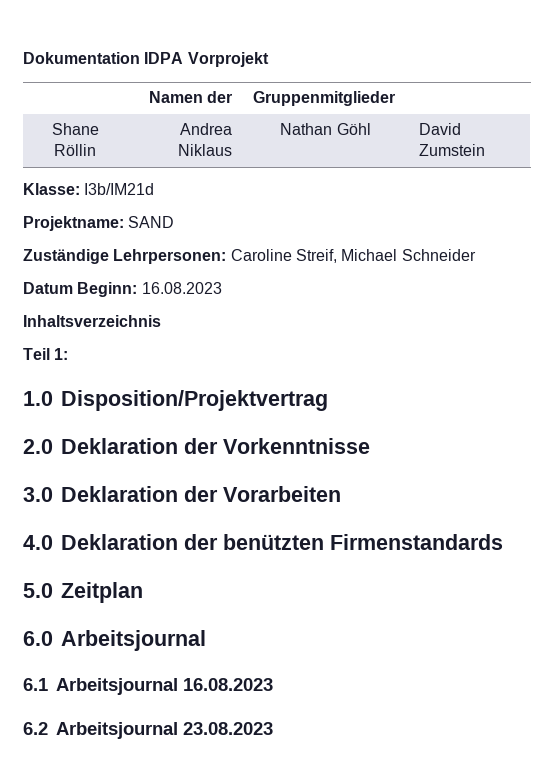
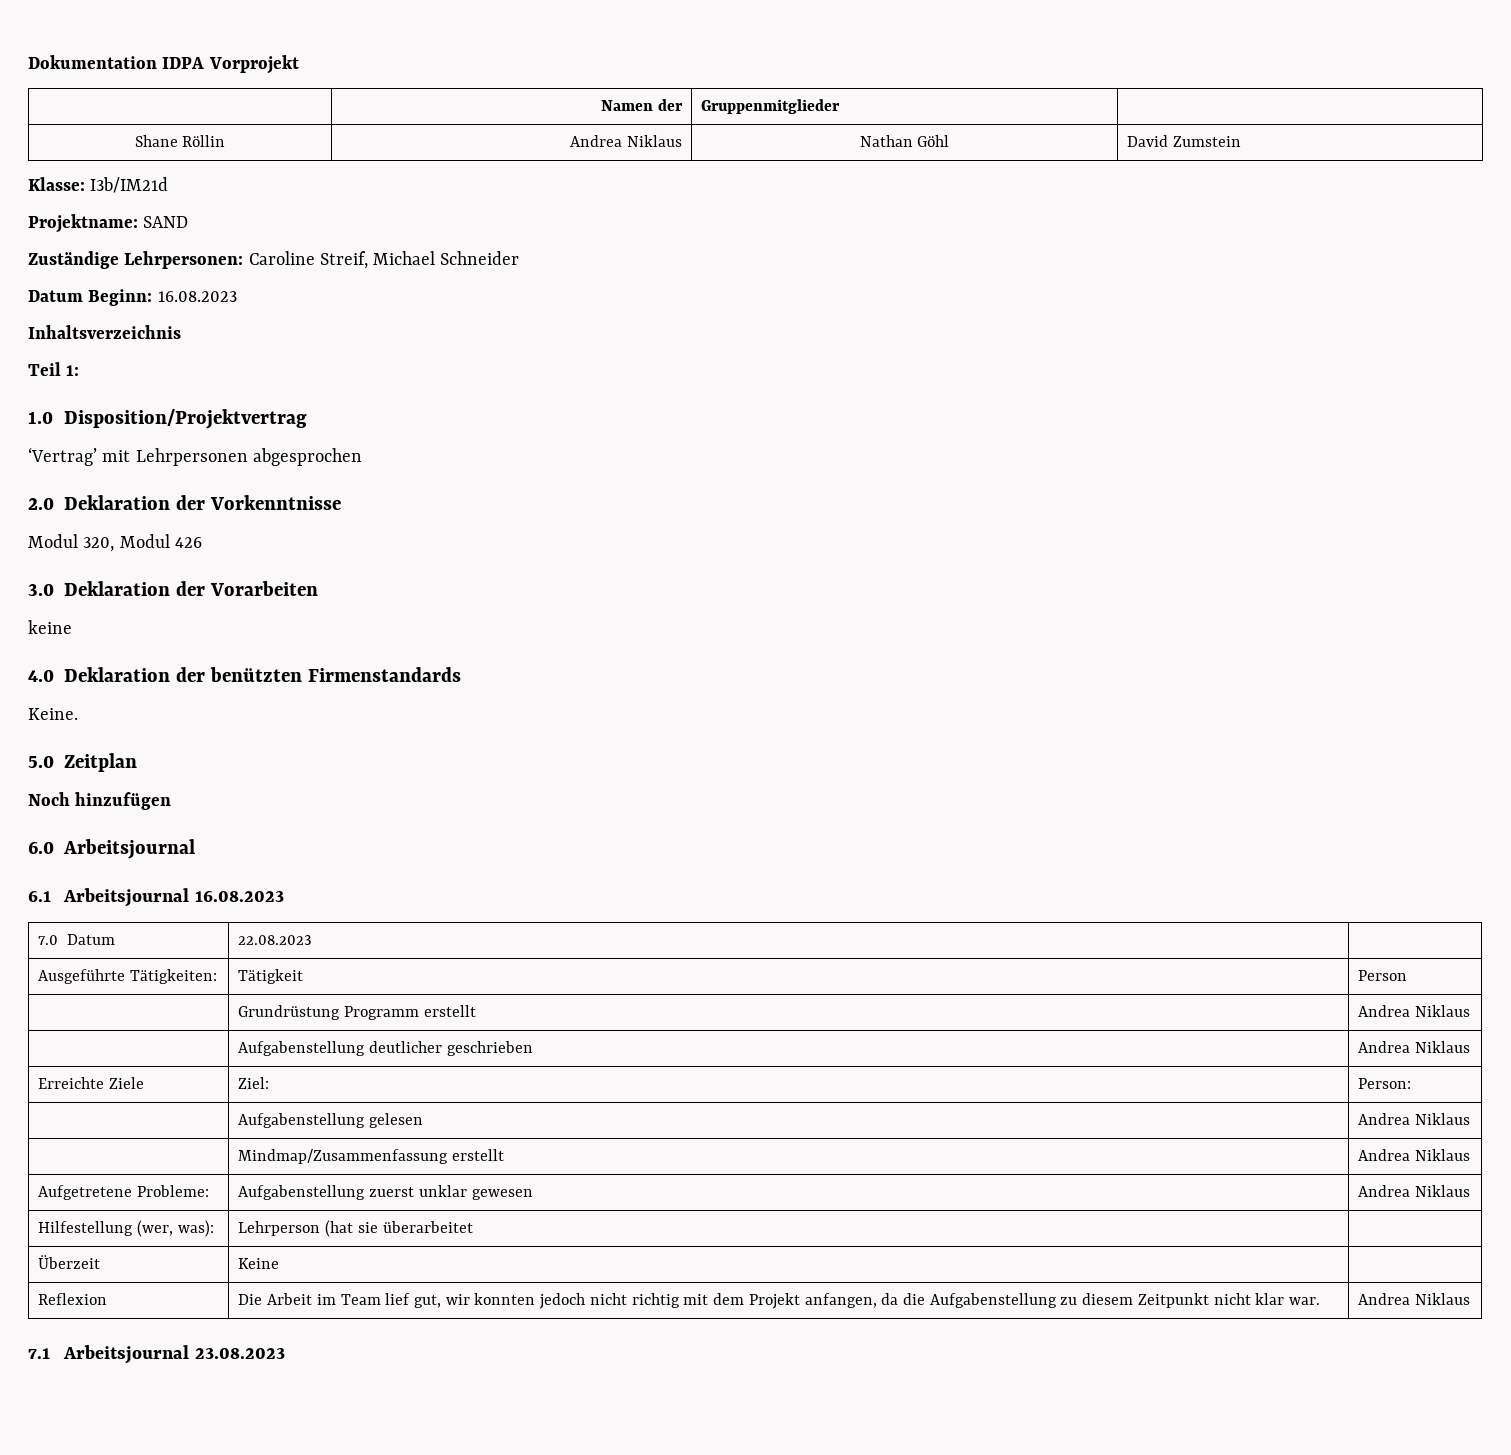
(328, 400) none -> [28,447,362,466] // ‘Vertrag’ mit Lehrpersonen abgesprochen
(370, 446) none -> [28,534,202,552] // Modul 320, Modul 426
(341, 494) none -> [28,620,72,634] // keine
(503, 542) none -> [28,708,78,720] // Keine.
(143, 592) none -> [28,792,172,810] // Noch hinzufügen
[23,722,48,735] // 6.2 -> [38,934,116,945] [238,935,313,945] [38,969,218,984] [238,969,304,984] [1358,970,1408,981] [238,1005,476,1020] [1358,1005,1471,1017] [238,1041,533,1056] [1358,1041,1471,1053] [38,1077,145,1089] [238,1077,270,1089] [1358,1078,1412,1089] [238,1113,424,1128] [1358,1113,1471,1125] [238,1149,505,1164] [1358,1149,1471,1161] [38,1185,210,1200] [238,1185,533,1200] [1358,1185,1471,1197] [38,1220,214,1237] [238,1220,473,1237] [38,1255,101,1269] [238,1258,280,1269] [38,1293,108,1305] [238,1293,1321,1309] [1358,1293,1471,1305] [28,1348,50,1359] // 7.0 Datum | 22.08.2023 | // Ausgeführte Tätigkeiten: | Tätigkeit | Person // | Grundrüstung Programm erstellt | Andrea Niklaus // | Aufgabenstellung deutlicher geschrieben | Andrea Niklaus // Erreichte Ziele | Ziel: | Person: // | Aufgabenstellung gelesen | Andrea Niklaus // | Mindmap/Zusammenfassung erstellt | Andrea Niklaus // Aufgetretene Probleme: | Aufgabenstellung zuerst unklar gewesen | Andrea Niklaus // Hilfestellung (wer, was): | Lehrperson (hat sie überarbeitet | // Überzeit | Keine | // Reflexion | Die Arbeit im Team lief gut, wir konnten jedoch nicht richtig mit dem Projekt anfangen, da die Aufgabenstellung zu diesem Zeitpunkt nicht klar war. | Andrea Niklaus // 7.1

